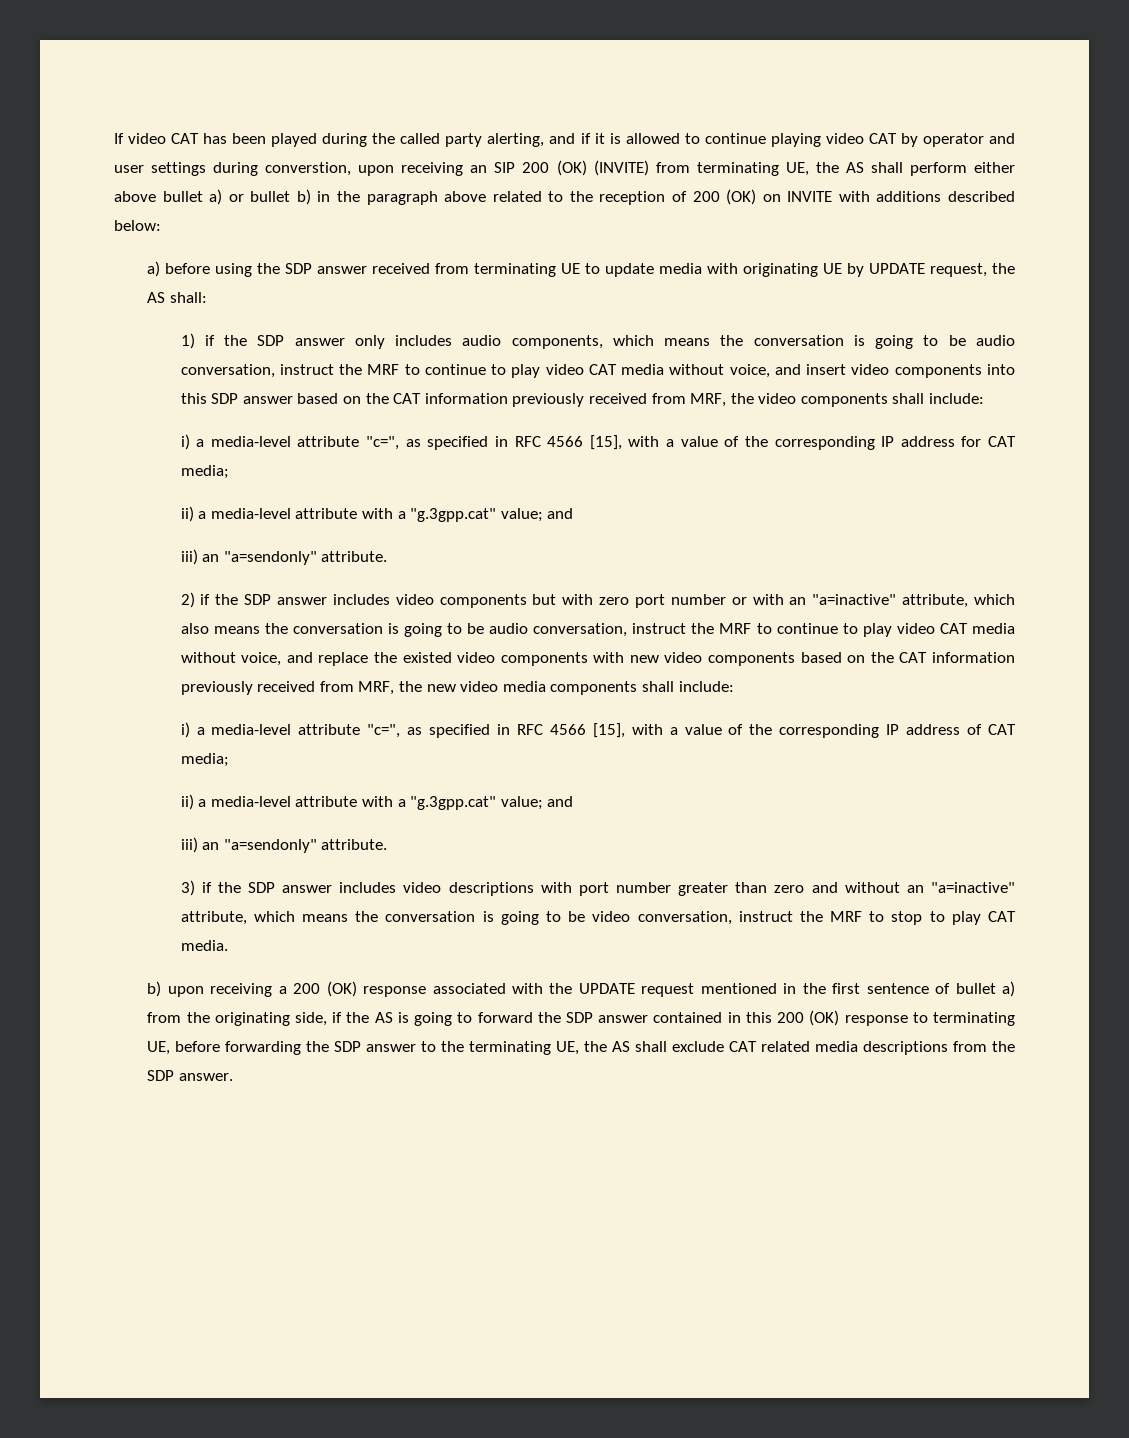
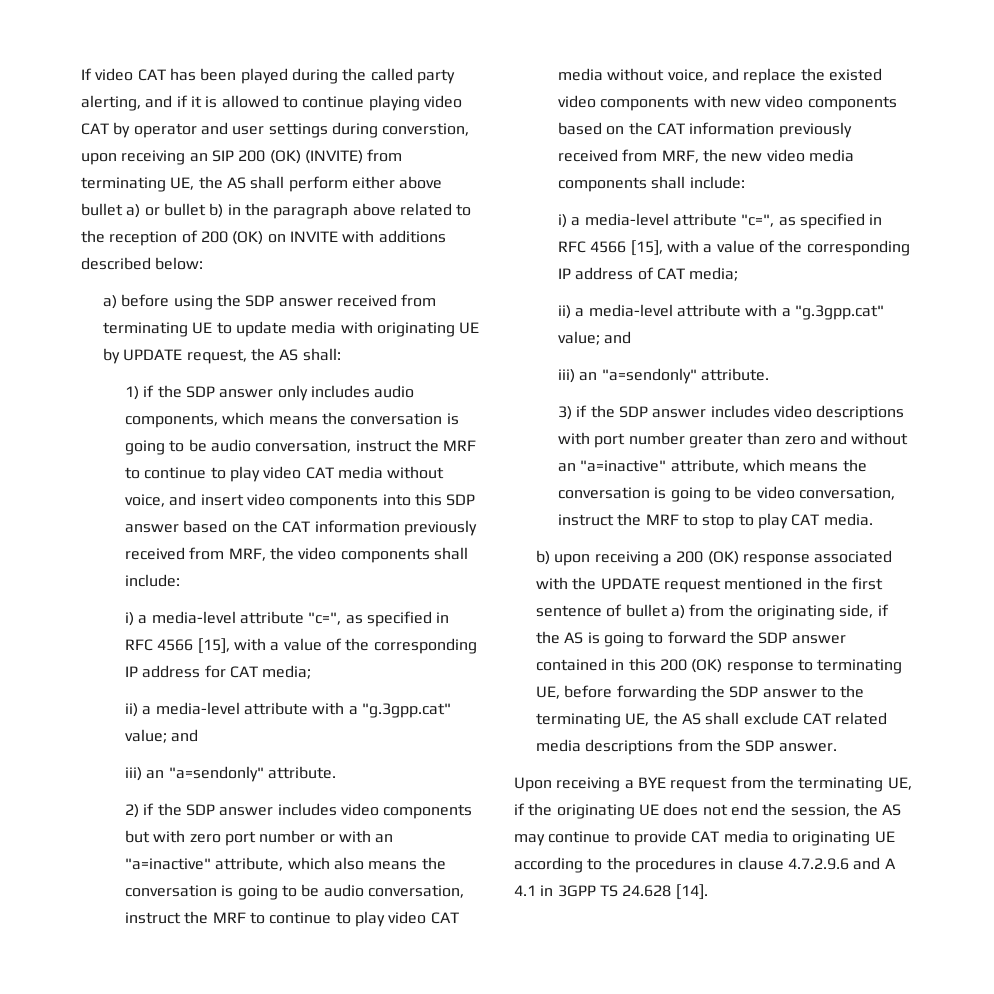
(233, 1077) none -> [514,776,912,792] [514,803,902,819] [514,830,895,846] [514,857,896,873] [514,884,708,900] // Upon receiving a BYE request from the terminating UE, if the originating UE does not end the session, the AS may continue to provide CAT media to originating UE according to the procedures in clause 4.7.2.9.6 and A 4.1 in 3GPP TS 24.628 [14].

